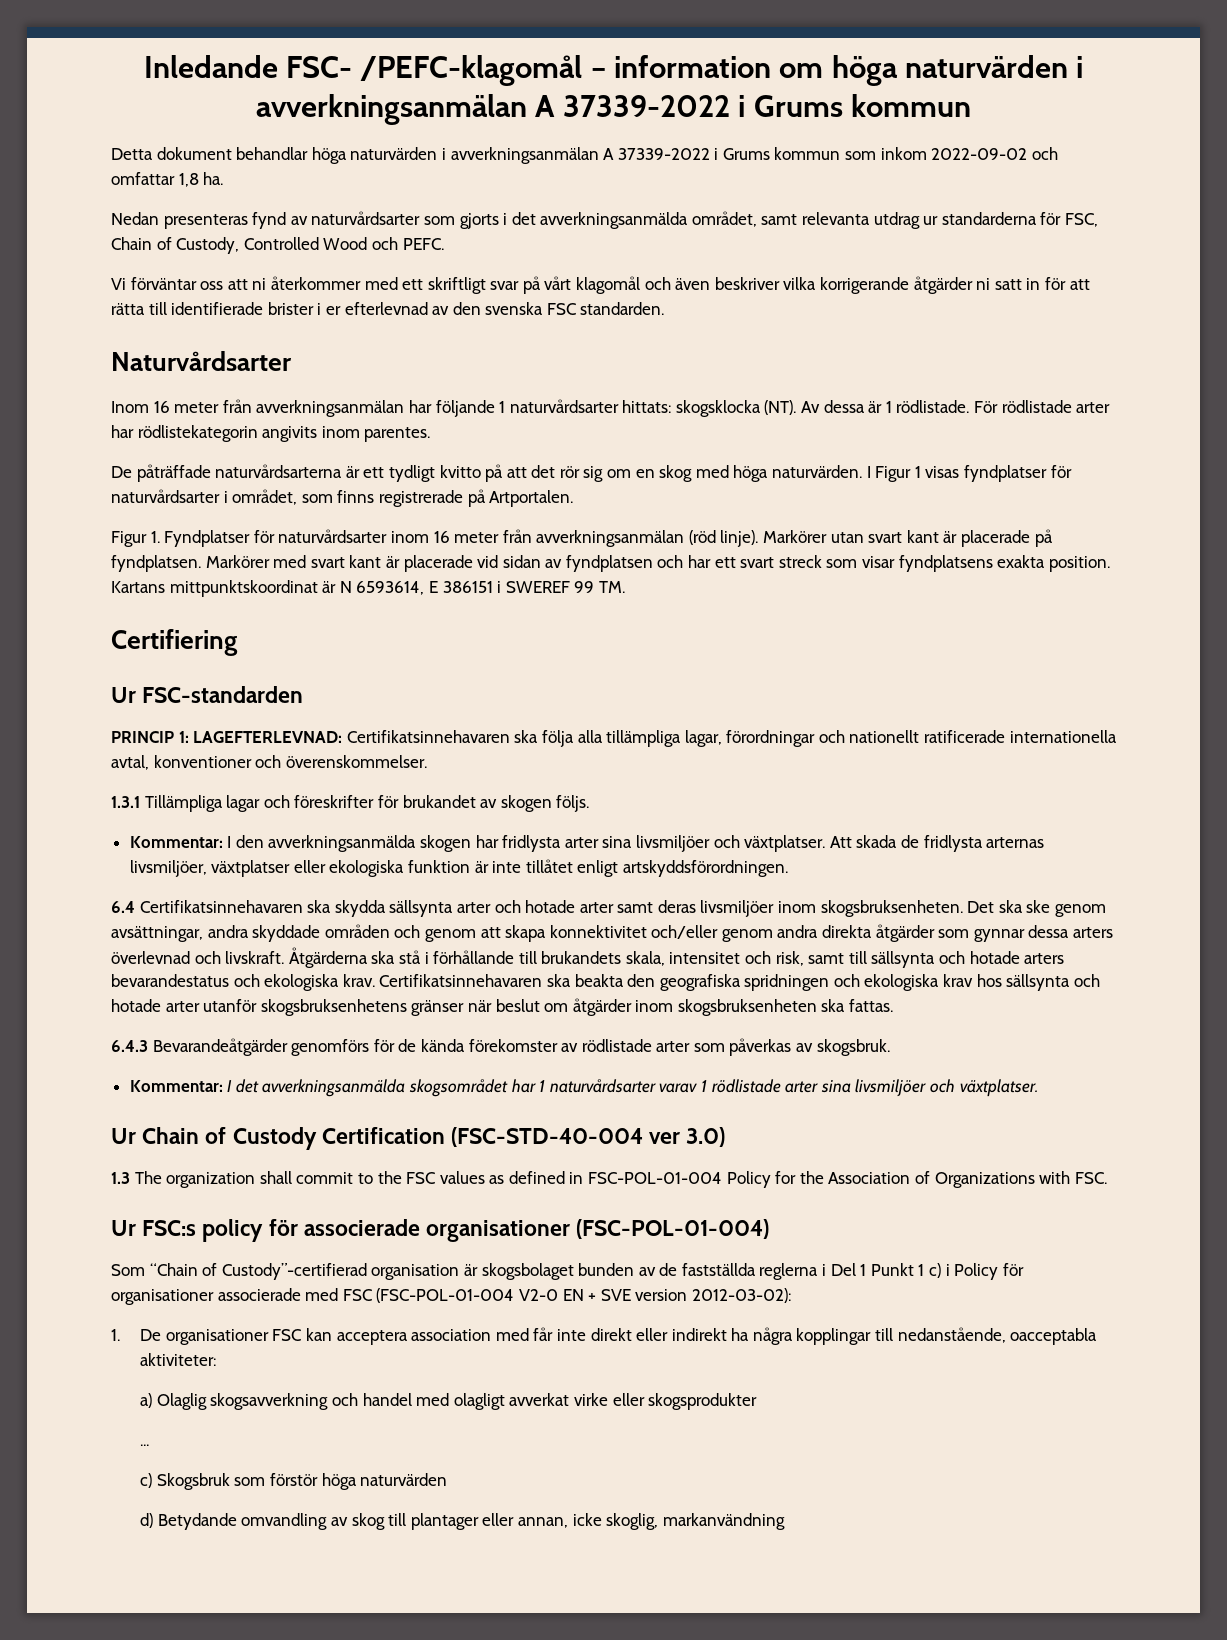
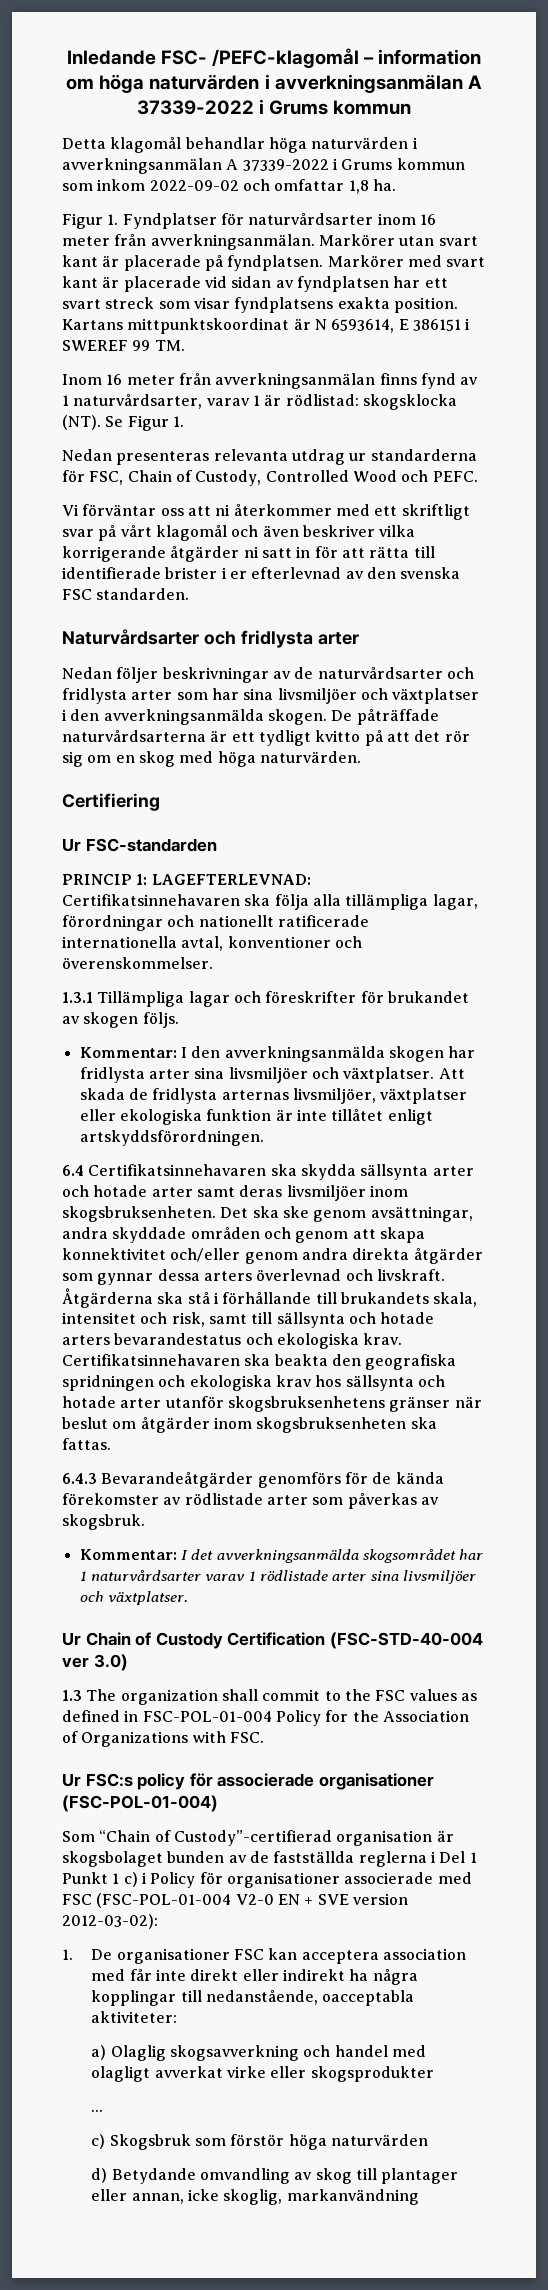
[156,147,232,160] dokument -> [110,137,182,153] klagomål
[111,211,798,229] Nedan presenteras fynd av naturvårdsarter som gjorts i det avverkningsanmälda området, samt -> [62,213,436,229] [62,234,478,250] [62,255,486,271] [62,276,448,292] [62,297,458,313] [62,318,471,334] [62,340,185,351] [62,373,479,389] [62,394,457,410] [62,415,184,431] [62,449,210,465] Figur 1. Fyndplatser för naturvårdsarter inom 16 meter från avverkningsanmälan. Markörer utan svart kant är placerade på fyndplatsen. Markörer med svart kant är placerade vid sidan av fyndplatsen har ett svart streck som visar fyndplatsens exakta position. Kartans mittpunktskoordinat är N 6593614, E 386151 i SWEREF 99 TM. // Inom 16 meter från avverkningsanmälan finns fynd av 1 naturvårdsarter, varav 1 är rödlistad: skogsklocka (NT). Se Figur 1. // Nedan presenteras
[111,399,1111,417] [111,425,431,442] // Inom 16 meter från avverkningsanmälan har följande 1 naturvårdsarter hittats: skogsklocka (NT). Av dessa är 1 rödlistade. För rödlistade arter har rödlistekategorin angivits inom parentes. // -> [203,630,359,648] [62,667,474,683] [62,688,480,704] [62,709,327,725] och fridlysta arter // Nedan följer beskrivningar av de naturvårdsarter och fridlysta arter som har sina livsmiljöer och växtplatser i den avverkningsanmälda skogen.
[866,465,1072,482] [111,489,574,507] [111,529,1053,547] [111,555,1110,572] [111,580,625,597] I Figur 1 visas fyndplatser för naturvårdsarter i området, som finns registrerade på Artportalen. // Figur 1. Fyndplatser för naturvårdsarter inom 16 meter från avverkningsanmälan (röd linje). Markörer utan svart kant är placerade på fyndplatsen. Markörer med svart kant är placerade vid sidan av fyndplatsen och har ett svart streck som visar fyndplatsens exakta position. Kartans mittpunktskoordinat är N 6593614, E 386151 i SWEREF 99 TM. -> (361, 757) none

